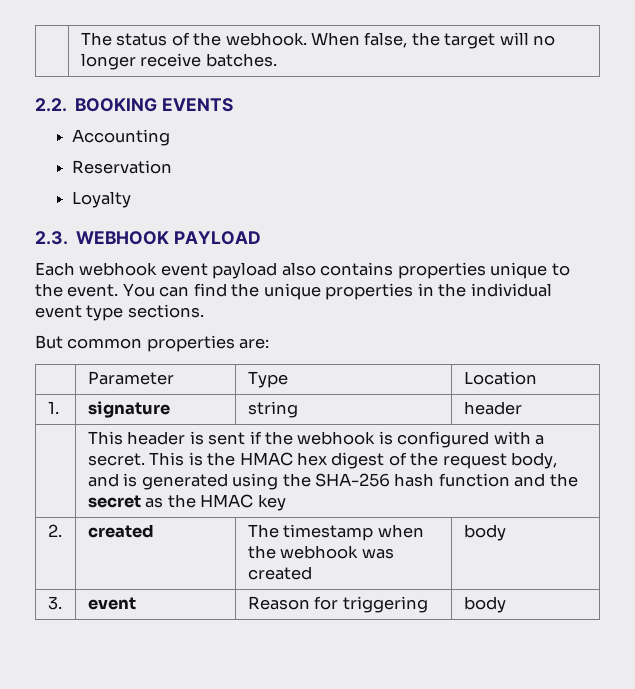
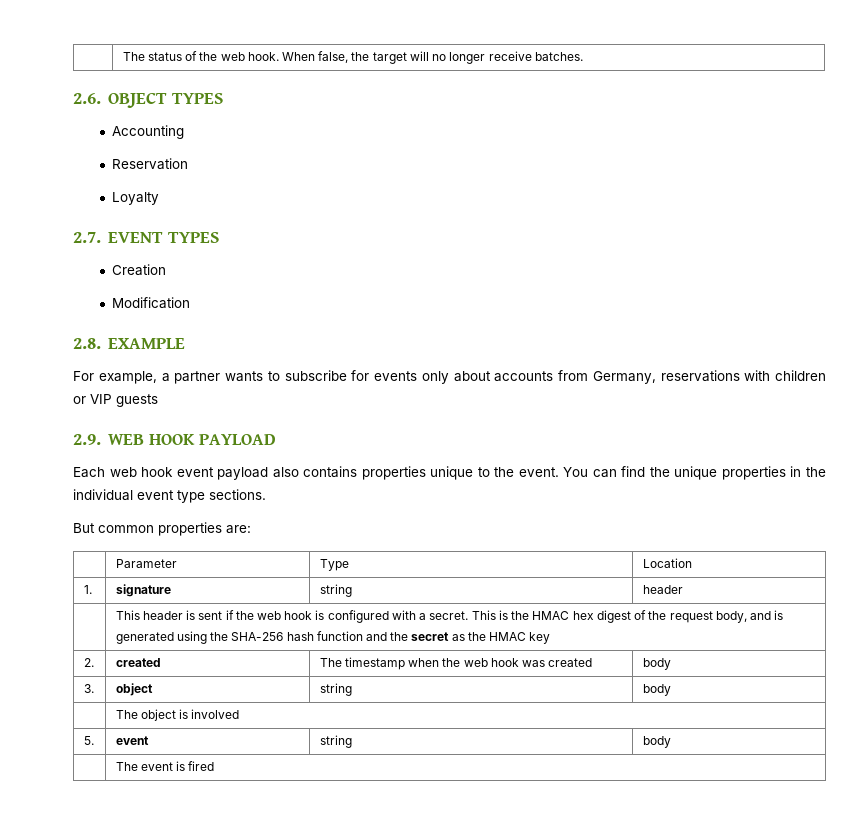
[225,32,307,46] webhook. -> [220,52,279,61] web hook.
[35,98,234,112] 2.2. BOOKING EVENTS -> [73,93,223,108] 2.6. OBJECT TYPES
[35,231,170,245] 2.3. WEBHOOK -> [73,232,219,243] [112,264,167,276] [112,297,191,309] [73,338,185,349] [73,370,826,384] [73,394,158,407] [73,434,195,445] 2.7. EVENT TYPES // Creation // Modification // 2.8. EXAMPLE // For example, a partner wants to subscribe for events only about accounts from Germany, reservations with children or VIP guests // 2.9. WEB HOOK
[79,262,158,276] webhook -> [109,467,174,477] web hook
[297,431,376,445] webhook -> [256,611,313,620] web hook
[280,545,359,559] webhook -> [463,658,519,667] web hook
[87,597,136,610] [247,596,428,613] [463,596,506,613] event | Reason for triggering | body -> [115,683,153,696] [319,683,352,696] [642,684,671,696] [115,709,240,721] [83,736,94,745] [115,736,149,745] [319,735,352,748] [642,736,671,748] [115,761,215,771] object | string | body // | The object is involved // 5. | event | string | body // | The event is fired

